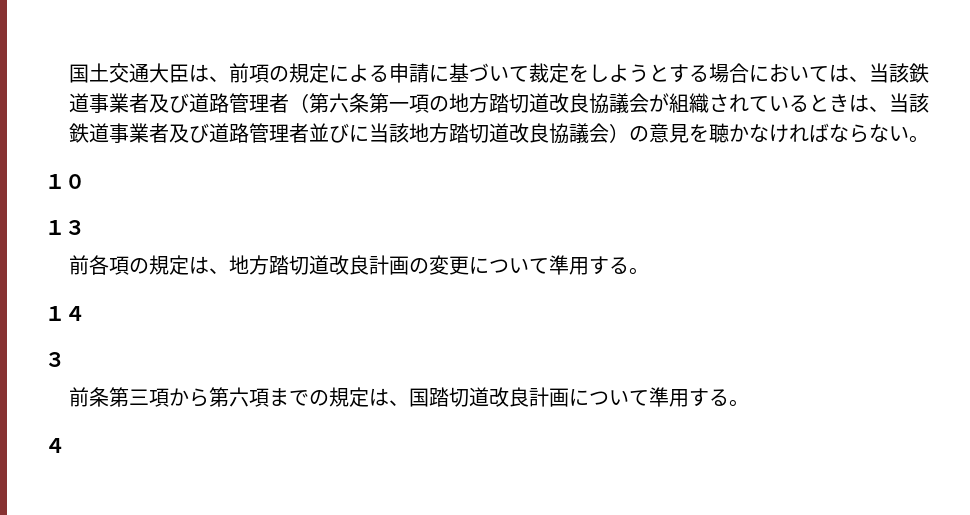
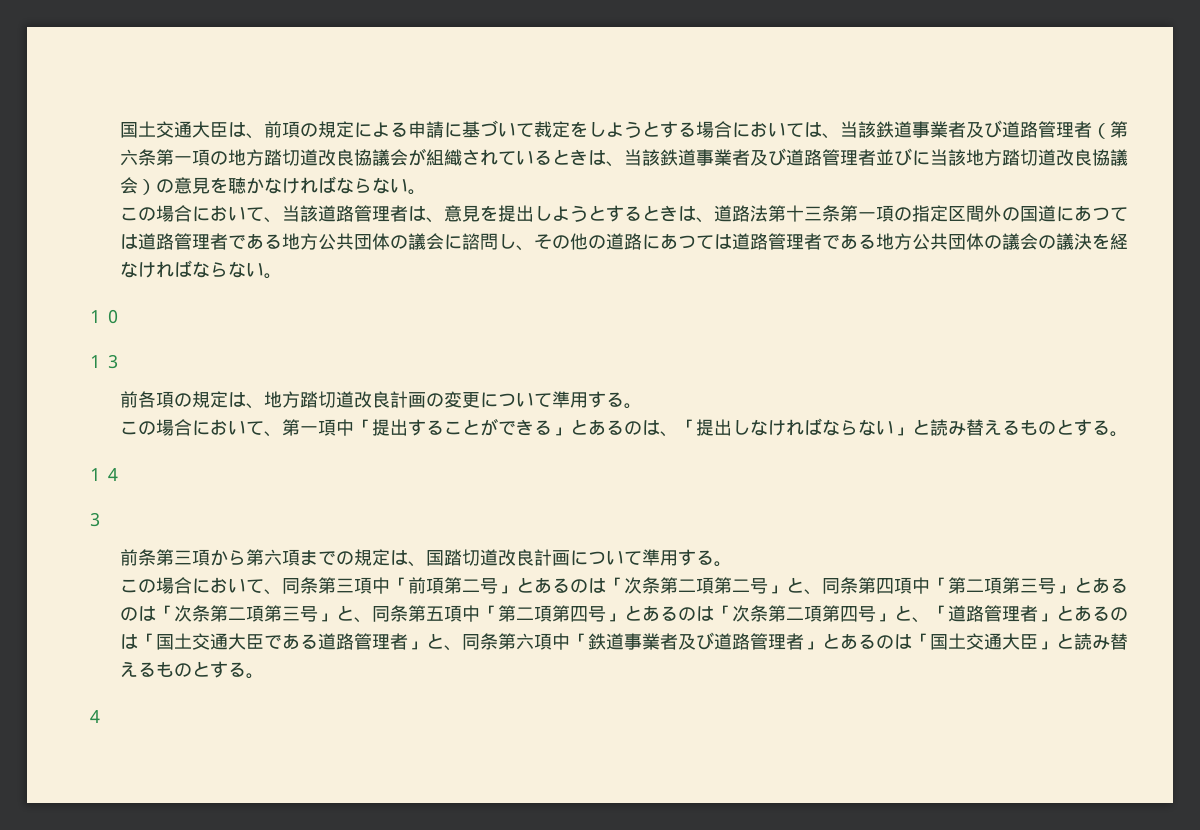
(929, 139) none -> [119,205,1128,223] [119,233,1128,251] [119,260,282,279] // この場合において、当該道路管理者は、意見を提出しようとするときは、道路法第十三条第一項の指定区間外の国道にあつては道路管理者である地方公共団体の議会に諮問し、その他の道路にあつては道路管理者である地方公共団体の議会の議決を経なければならない。
(649, 271) none -> [119,418,1128,437] // この場合において、第一項中「提出することができる」とあるのは、「提出しなければならない」と読み替えるものとする。
(749, 403) none -> [119,577,1128,595] [119,605,1128,623] [119,632,1128,651] [119,661,264,679] // この場合において、同条第三項中「前項第二号」とあるのは「次条第二項第二号」と、同条第四項中「第二項第三号」とあるのは「次条第二項第三号」と、同条第五項中「第二項第四号」とあるのは「次条第二項第四号」と、「道路管理者」とあるのは「国土交通大臣である道路管理者」と、同条第六項中「鉄道事業者及び道路管理者」とあるのは「国土交通大臣」と読み替えるものとする。

